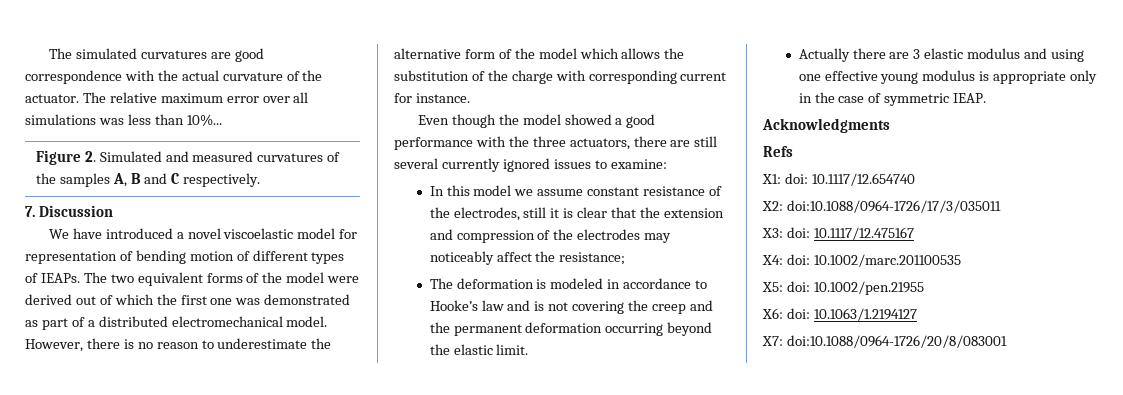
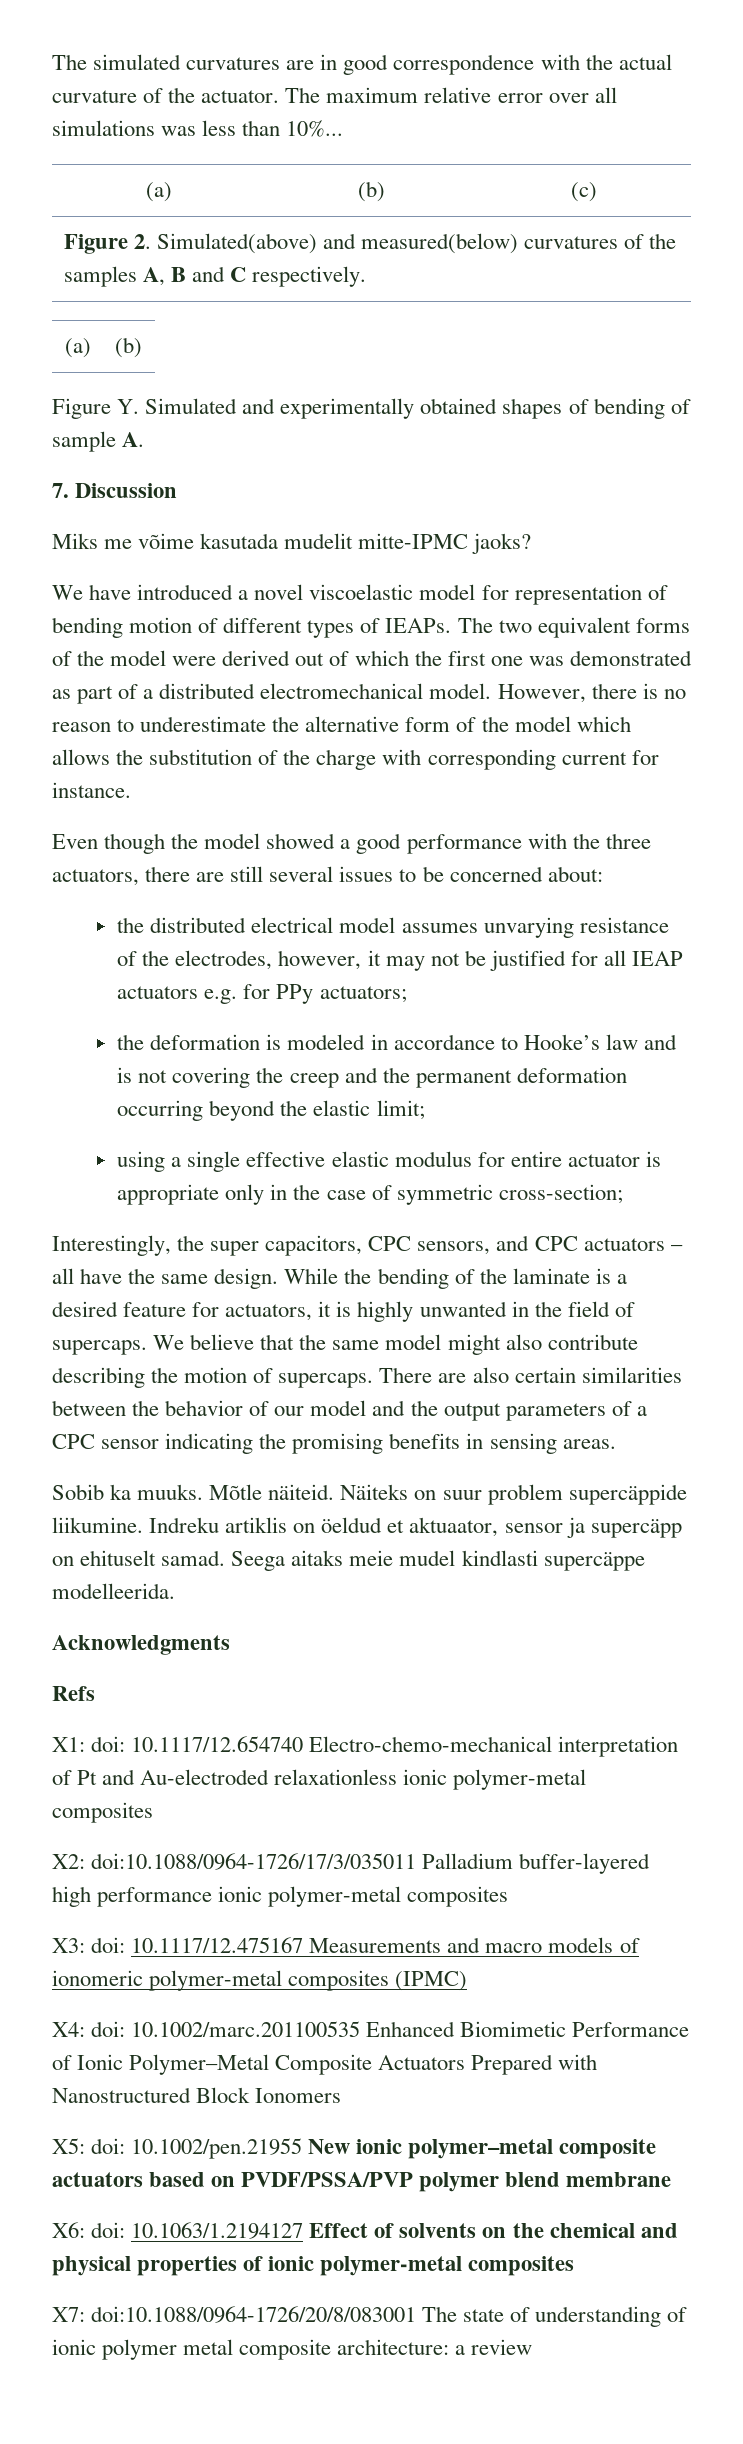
(231, 55) none -> [320,54,338,70] in
[109,92,223,103] relative maximum -> [326,87,492,103] maximum relative
(222, 120) none -> [145,182,172,202] [357,181,385,202] [571,182,597,202] // (a) | (b) | (c)
[99,151,254,162] Simulated and measured -> [157,233,519,254] Simulated(above) and measured(below)
[25,205,113,217] // 7. Discussion -> [64,338,91,358] [115,337,142,358] [52,398,691,419] [52,431,145,452] [52,483,178,498] [52,533,532,554] // (a) | (b) // Figure Y. Simulated and experimentally obtained shapes of bending of sample A. // 7. Discussion // Miks me võime kasutada mudelit mitte-IPMC jaoks?
[441,158,667,172] [429,185,723,196] [429,207,724,221] [429,229,672,243] [429,251,626,265] [429,278,453,289] currently ignored issues to examine: // In this model we assume constant resistance of the electrodes, still it is clear that the extension and compression of the electrodes may noticeably affect the resistance; // The -> [339,866,603,882] [117,917,669,938] [117,950,684,971] [117,984,407,1004] [117,1034,145,1050] issues to be concerned about: // the distributed electrical model assumes unvarying resistance of the electrodes, however, it may not be justified for all IEAP actuators e.g. for PPy actuators; // the
[496,344,529,355] [798,48,1085,62] [798,70,976,84] limit. // Actually there are 3 elastic modulus and using one effective young modulus -> [376,1100,425,1120] [117,1151,640,1172] limit; // using a single effective elastic modulus for entire actuator
[953,93,987,103] IEAP. -> [498,1184,623,1204] [52,1235,683,1256] [52,1268,627,1289] [52,1301,635,1322] [52,1334,638,1355] [52,1367,682,1388] [52,1400,647,1421] [52,1433,616,1454] [52,1484,687,1505] [52,1517,682,1538] [52,1550,645,1571] [52,1583,175,1599] cross-section; // Interestingly, the super capacitors, CPC sensors, and CPC actuators – all have the same design. While the bending of the laminate is a desired feature for actuators, it is highly unwanted in the field of supercaps. We believe that the same model might also contribute describing the motion of supercaps. There are also certain similarities between the behavior of our model and the output parameters of a CPC sensor indicating the promising benefits in sensing areas. // Sobib ka muuks. Mõtle näiteid. Näiteks on suur problem supercäppide liikumine. Indreku artiklis on öeldud et aktuaator, sensor ja supercäpp on ehituselt samad. Seega aitaks meie mudel kindlasti supercäppe modelleerida.
[762,200,1001,213] [762,227,914,240] [762,254,961,267] [762,281,924,295] [762,308,917,321] [762,335,1007,348] // X2: doi:10.1088/0964-1726/17/3/035011 // X3: doi: 10.1117/12.475167 // X4: doi: 10.1002/marc.201100535 // X5: doi: 10.1002/pen.21955 // X6: doi: 10.1063/1.2194127 // X7: doi:10.1088/0964-1726/20/8/083001 -> [309,1736,679,1757] [52,1769,587,1790] [52,1802,153,1823] [52,1853,651,1874] [52,1886,509,1907] [52,1937,640,1953] [52,1970,468,1991] [52,2021,690,2037] [52,2054,598,2075] [52,2087,342,2103] [52,2138,657,2159] [52,2172,672,2192] [52,2222,678,2239] [52,2256,575,2276] [52,2306,688,2327] [52,2339,533,2360] Electro-chemo-mechanical interpretation of Pt and Au-electroded relaxationless ionic polymer-metal composites // X2: doi:10.1088/0964-1726/17/3/035011 Palladium buffer-layered high performance ionic polymer-metal composites // X3: doi: 10.1117/12.475167 Measurements and macro models of ionomeric polymer-metal composites (IPMC) // X4: doi: 10.1002/marc.201100535 Enhanced Biomimetic Performance of Ionic Polymer–Metal Composite Actuators Prepared with Nanostructured Block Ionomers // X5: doi: 10.1002/pen.21955 New ionic polymer–metal composite actuators based on PVDF/PSSA/PVP polymer blend membrane // X6: doi: 10.1063/1.2194127 Effect of solvents on the chemical and physical properties of ionic polymer-metal composites // X7: doi:10.1088/0964-1726/20/8/083001 The state of understanding of ionic polymer metal composite architecture: a review

